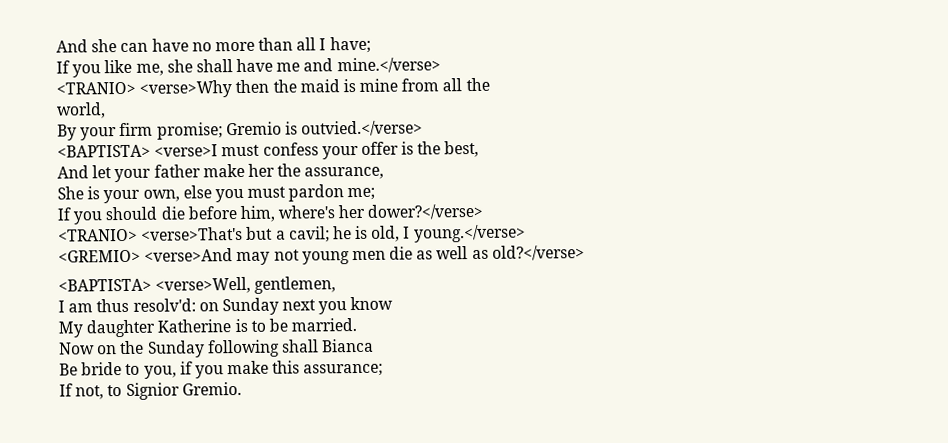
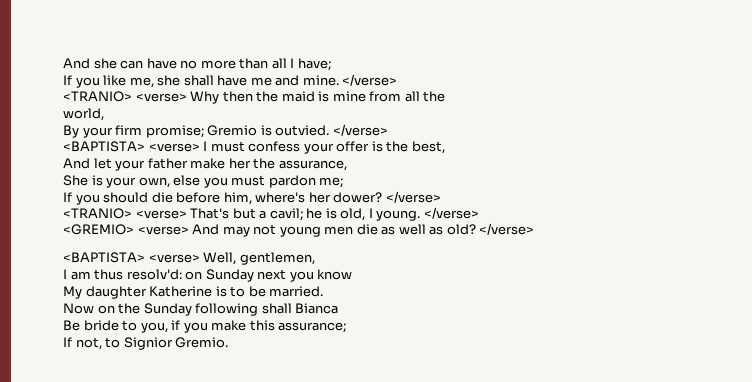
[336,57,441,74] [56,80,233,98] mine.</verse> // <TRANIO> <verse>Why -> [302,74,398,86] [63,91,220,104] mine. </verse> // <TRANIO> <verse> Why
[301,120,424,137] [57,144,219,158] outvied.</verse> // <BAPTISTA> <verse>I -> [275,124,388,136] [63,141,208,152] outvied. </verse> // <BAPTISTA> <verse> I
[367,203,484,220] [58,226,244,242] dower?</verse> // <TRANIO> <verse>That's -> [333,191,441,203] [63,208,230,219] dower? </verse> // <TRANIO> <verse> That's
[413,224,526,243] young.</verse> -> [376,207,479,221] young. </verse>
[144,248,234,262] <verse>And -> [137,224,220,235] <verse> And
[491,245,585,261] [58,276,252,294] old?</verse> // <BAPTISTA> <verse>Well, -> [446,223,535,235] [63,252,237,265] old? </verse> // <BAPTISTA> <verse> Well,

